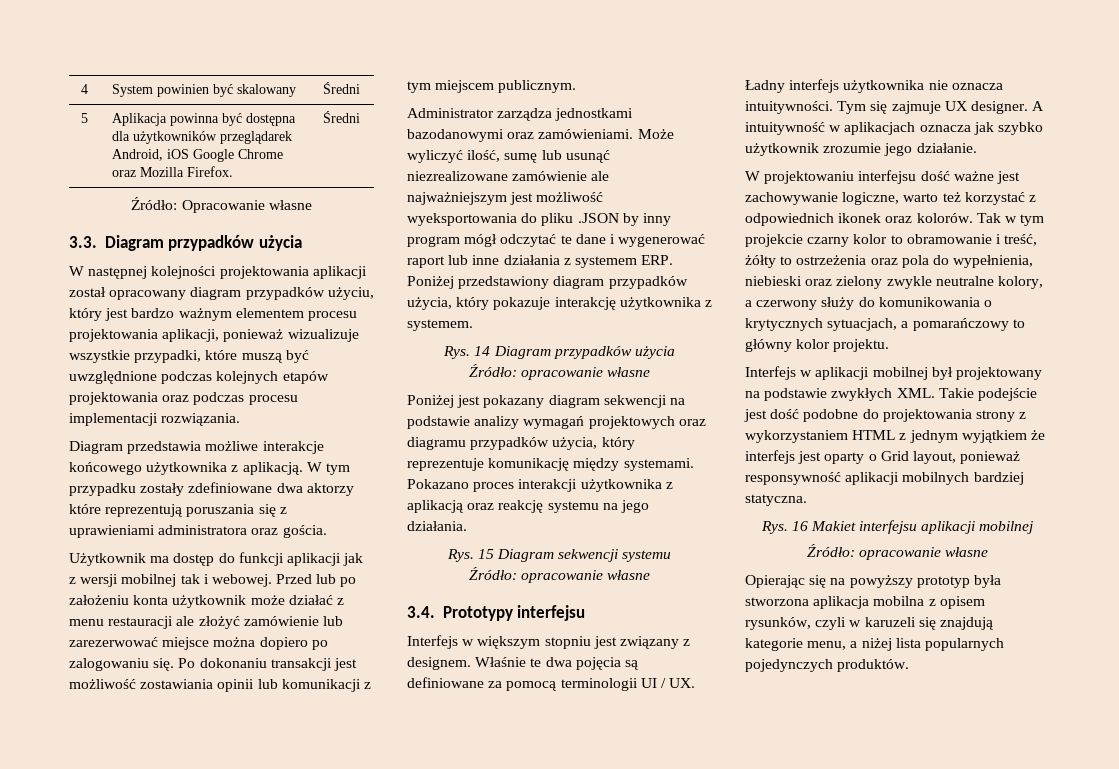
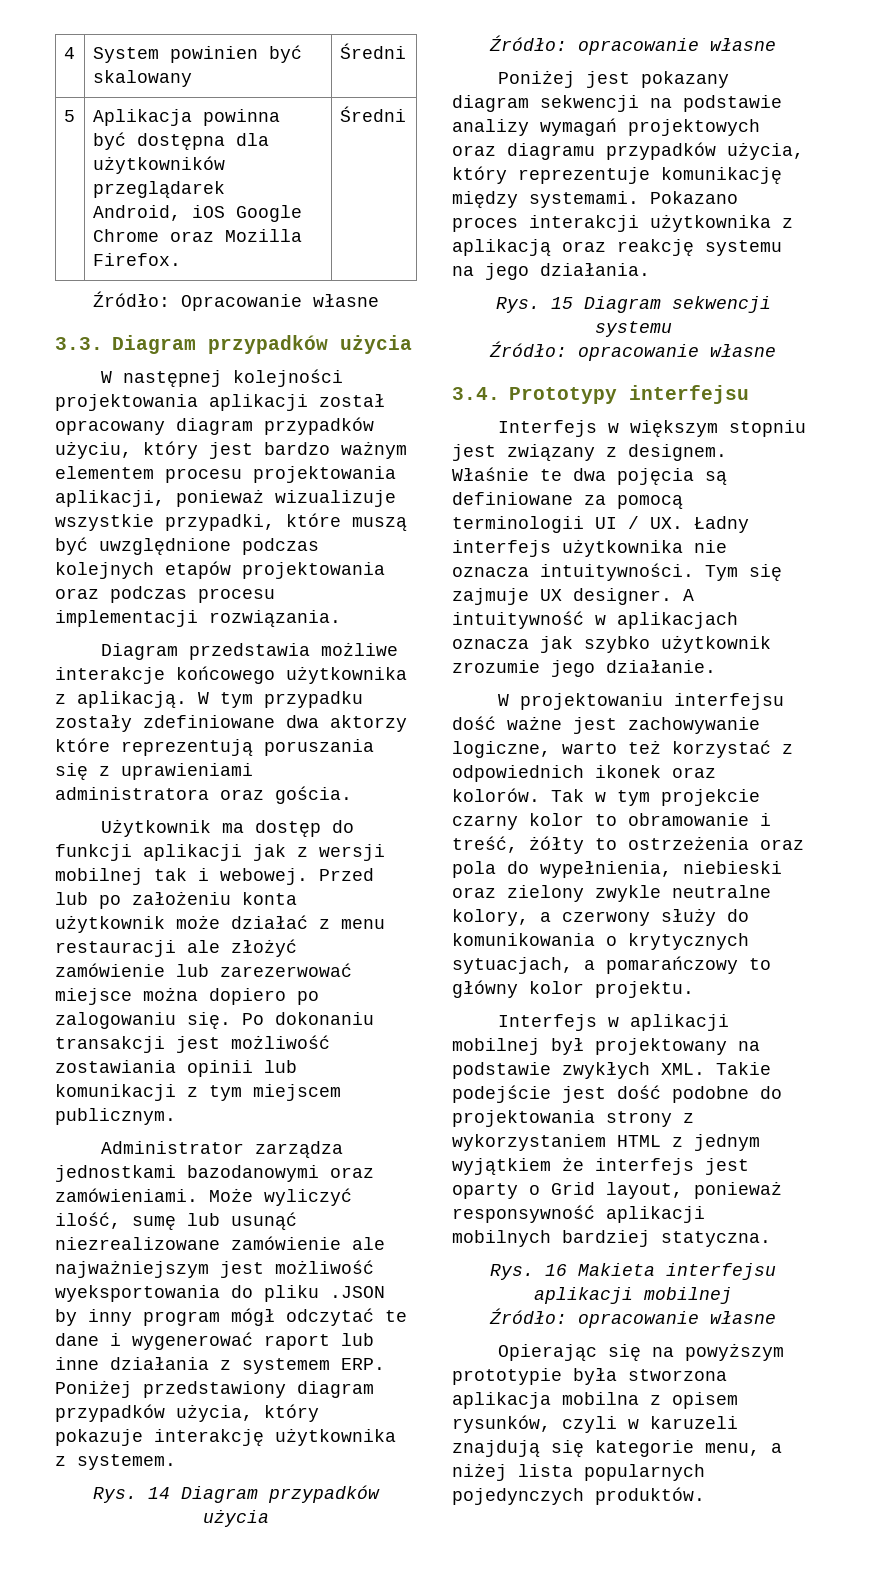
[810,521,856,531] Makiet -> [578,1263,655,1276] Makieta
[849,575,970,588] powyższy prototyp -> [685,1343,785,1361] [452,1368,562,1385] powyższym prototypie
[918,617,994,630] się znajdują -> [452,1440,584,1457] znajdują się

